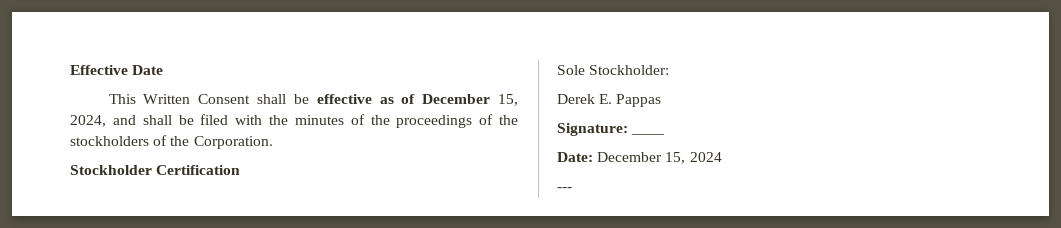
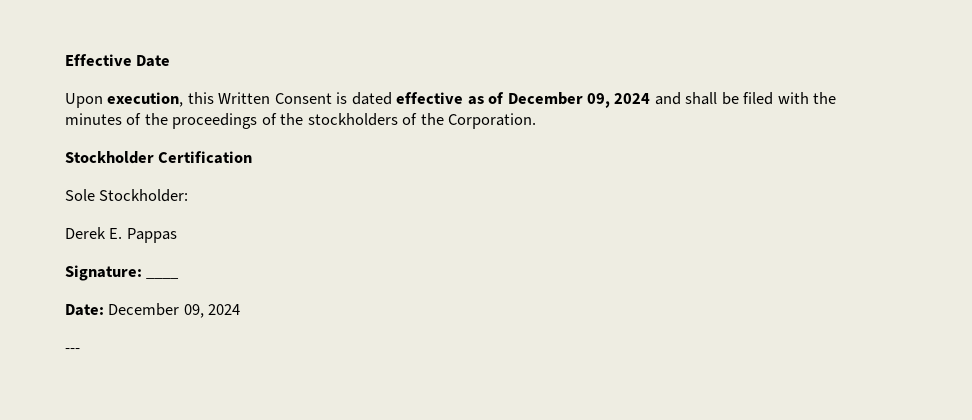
[108,94,309,104] This Written Consent shall be -> [65,92,392,108] Upon execution, this Written Consent is dated
[497,94,518,106] [70,115,106,127] 15, 2024, -> [587,93,651,108] 09, 2024
[665,152,686,164] 15, -> [183,304,204,318] 09,

